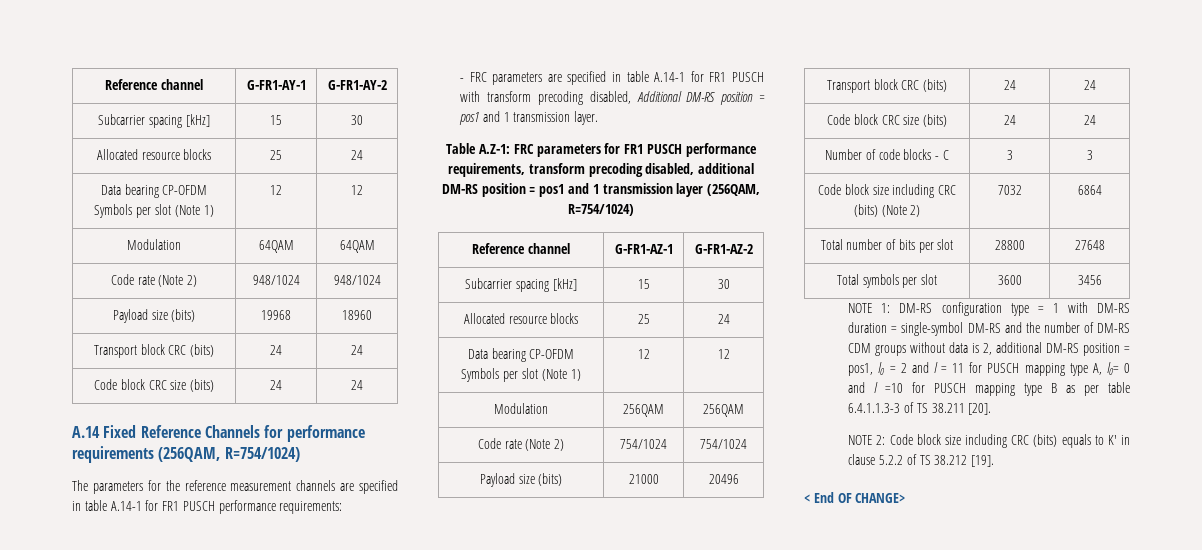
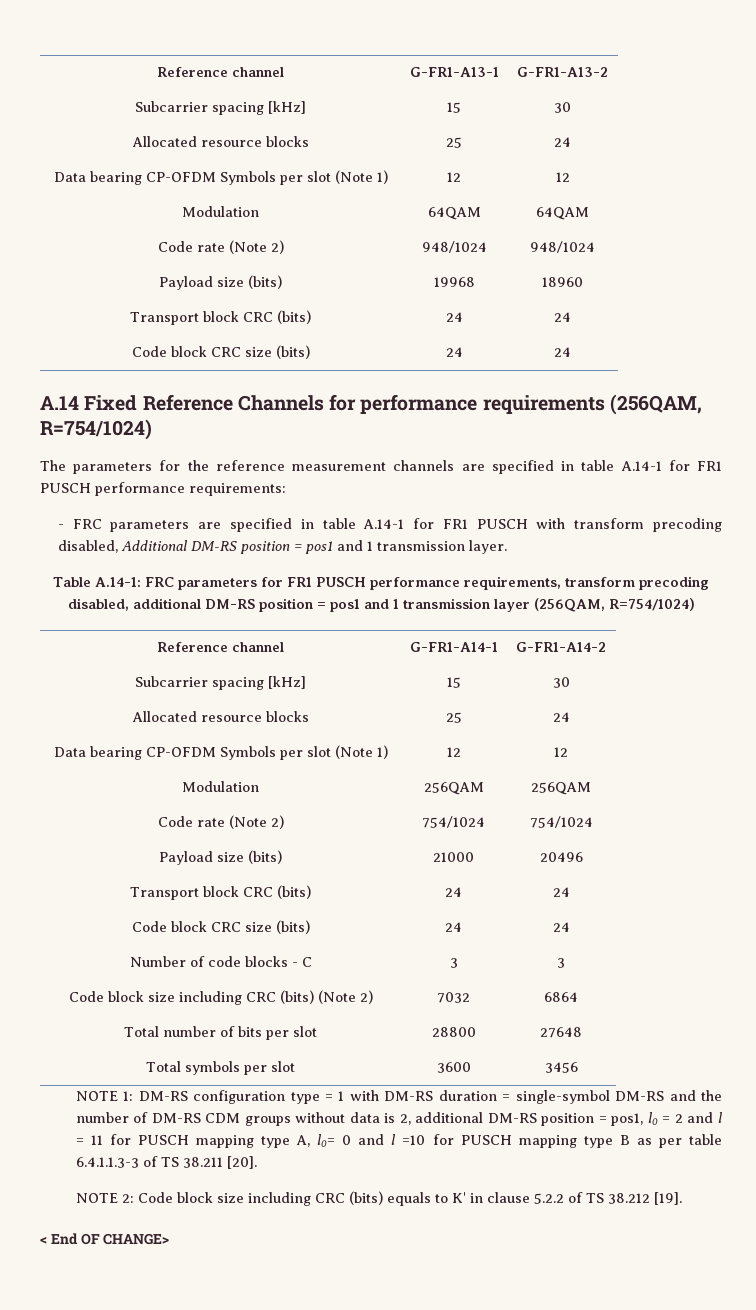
[105,79,203,90] [246,80,306,90] [327,80,387,90] Reference channel | G-FR1-AY-1 | G-FR1-AY-2 -> [157,67,284,77] [409,67,499,77] [517,67,608,77] Reference channel | G-FR1-A13-1 | G-FR1-A13-2
[479,144,511,154] A.Z-1: -> [94,577,141,587] A.14-1:
[614,244,673,254] [694,244,753,254] G-FR1-AZ-1 | G-FR1-AZ-2 -> [409,642,498,652] [516,642,606,652] G-FR1-A14-1 | G-FR1-A14-2

